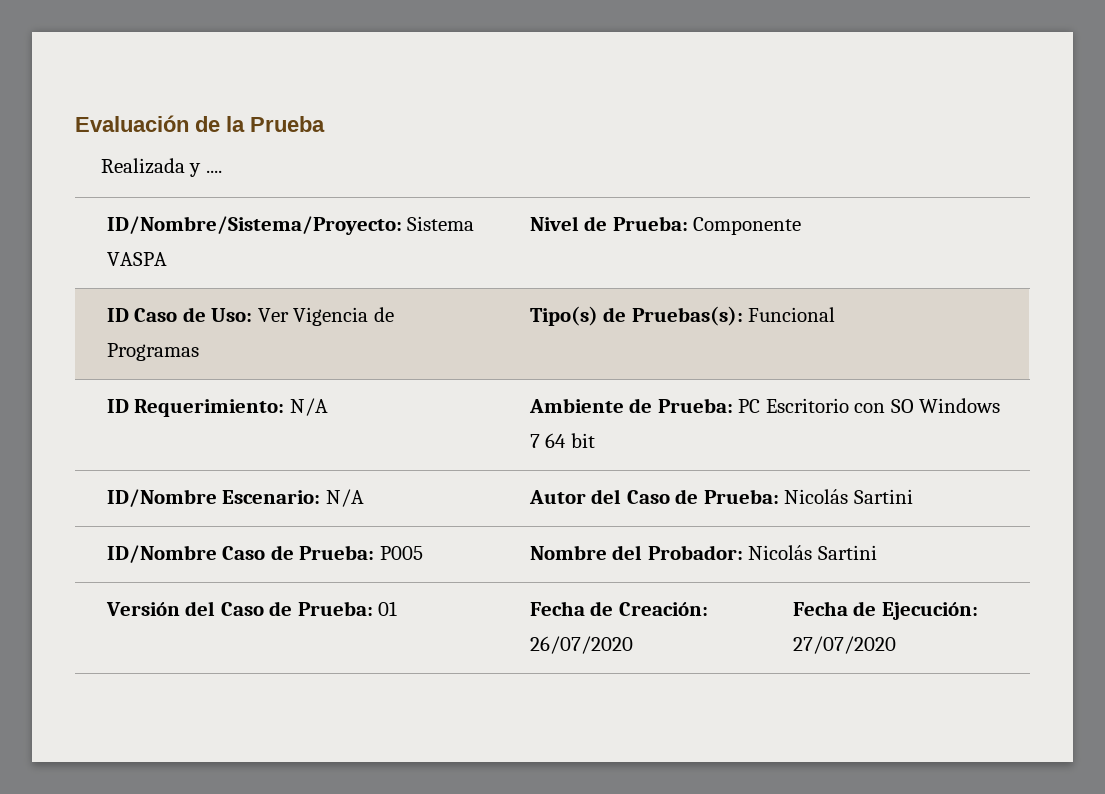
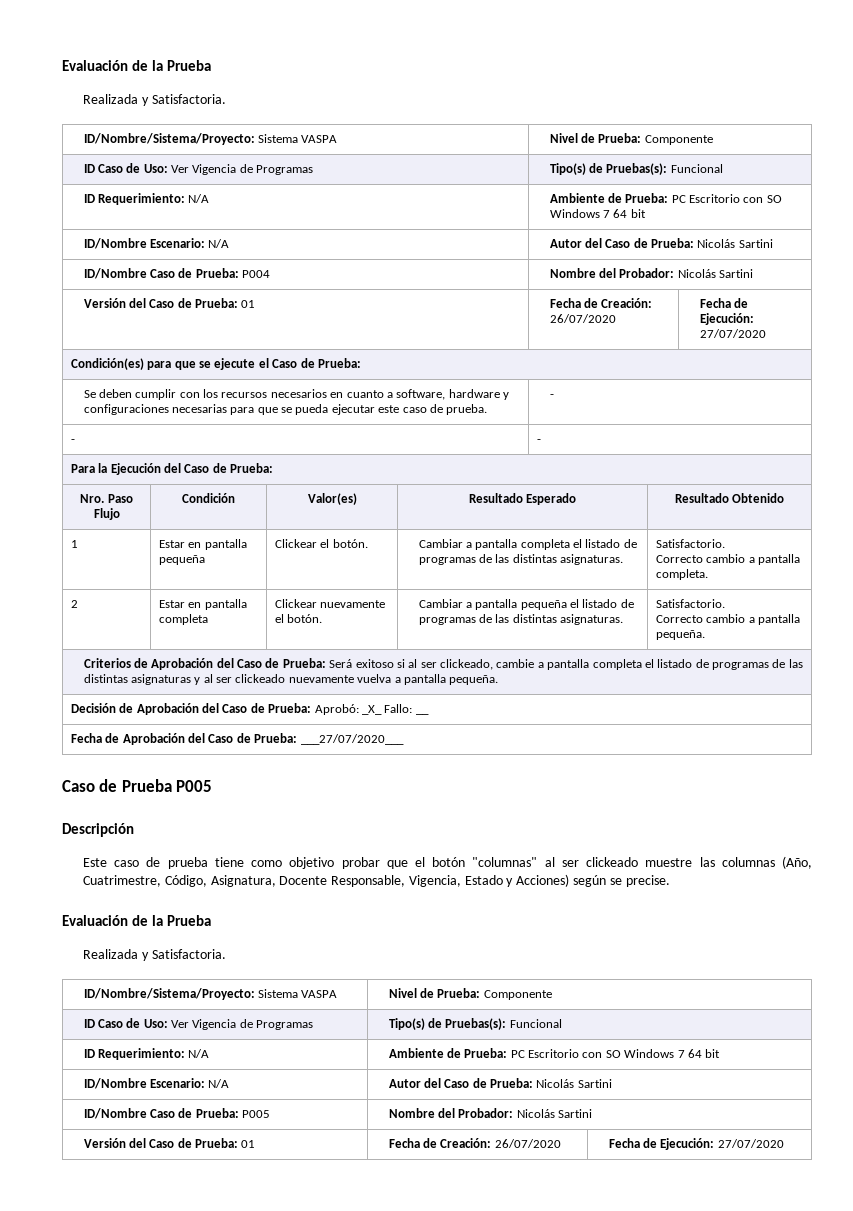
[75,115,325,132] [100,158,222,177] Evaluación de la Prueba // Realizada y .... -> [62,60,212,71] [82,94,226,106] [83,133,338,145] [549,133,713,145] [83,163,314,175] [549,163,723,175] [83,193,210,205] [549,193,782,203] [549,209,646,218] [83,238,230,249] [549,238,773,248] [83,268,271,279] [549,268,754,278] [83,298,256,308] [549,298,653,308] [549,314,616,323] [699,298,748,308] [699,313,754,325] [699,329,766,338] [70,358,361,370] [83,389,510,400] [83,404,488,415] [549,394,554,398] [70,439,75,443] [536,439,541,443] [70,463,274,475] [80,494,133,503] [93,508,120,520] [182,493,235,503] [307,493,357,505] [468,493,577,505] [674,493,785,503] [70,540,78,548] [158,539,247,550] [158,555,205,565] [274,539,368,548] [418,539,637,550] [418,554,624,565] [655,539,725,548] [655,554,801,565] [655,569,708,580] [70,600,78,608] [158,599,247,610] [158,614,208,625] [274,599,386,608] [274,614,323,623] [418,599,634,610] [418,614,624,625] [655,599,725,608] [655,614,801,625] [655,630,705,640] [83,658,803,670] [83,674,499,685] [70,703,413,715] [415,713,429,715] [70,733,404,745] [62,779,213,792] [62,823,134,837] [82,856,813,869] [82,874,670,887] [62,915,212,926] [82,949,226,961] Evaluación de la Prueba // Realizada y Satisfactoria. // ID/Nombre/Sistema/Proyecto: Sistema VASPA | Nivel de Prueba: Componente // ID Caso de Uso: Ver Vigencia de Programas | Tipo(s) de Pruebas(s): Funcional // ID Requerimiento: N/A | Ambiente de Prueba: PC Escritorio con SO Windows 7 64 bit // ID/Nombre Escenario: N/A | Autor del Caso de Prueba: Nicolás Sartini // ID/Nombre Caso de Prueba: P004 | Nombre del Probador: Nicolás Sartini // Versión del Caso de Prueba: 01 | Fecha de Creación: 26/07/2020 | Fecha de Ejecución: 27/07/2020 // Condición(es) para que se ejecute el Caso de Prueba: // Se deben cumplir con los recursos necesarios en cuanto a software, hardware y configuraciones necesarias para que se pueda ejecutar este caso de prueba. | - // - | - // Para la Ejecución del Caso de Prueba: // Nro. Paso Flujo | Condición | Valor(es) | Resultado Esperado | Resultado Obtenido // 1 | Estar en pantalla pequeña | Clickear el botón. | Cambiar a pantalla completa el listado de programas de las distintas asignaturas. | Satisfactorio. // Correcto cambio a pantalla completa. // 2 | Estar en pantalla completa | Clickear nuevamente el botón. | Cambiar a pantalla pequeña el listado de programas de las distintas asignaturas. | Satisfactorio. // Correcto cambio a pantalla pequeña. // Criterios de Aprobación del Caso de Prueba: Será exitoso si al ser clickeado, cambie a pantalla completa el listado de programas de las distintas asignaturas y al ser clickeado nuevamente vuelva a pantalla pequeña. // Decisión de Aprobación del Caso de Prueba: Aprobó: _X_ Fallo: __ // Fecha de Aprobación del Caso de Prueba: ___27/07/2020___ // Caso de Prueba P005 // Descripción // Este caso de prueba tiene como objetivo probar que el botón "columnas" al ser clickeado muestre las columnas (Año, Cuatrimestre, Código, Asignatura, Docente Responsable, Vigencia, Estado y Acciones) según se precise. // Evaluación de la Prueba // Realizada y Satisfactoria.

